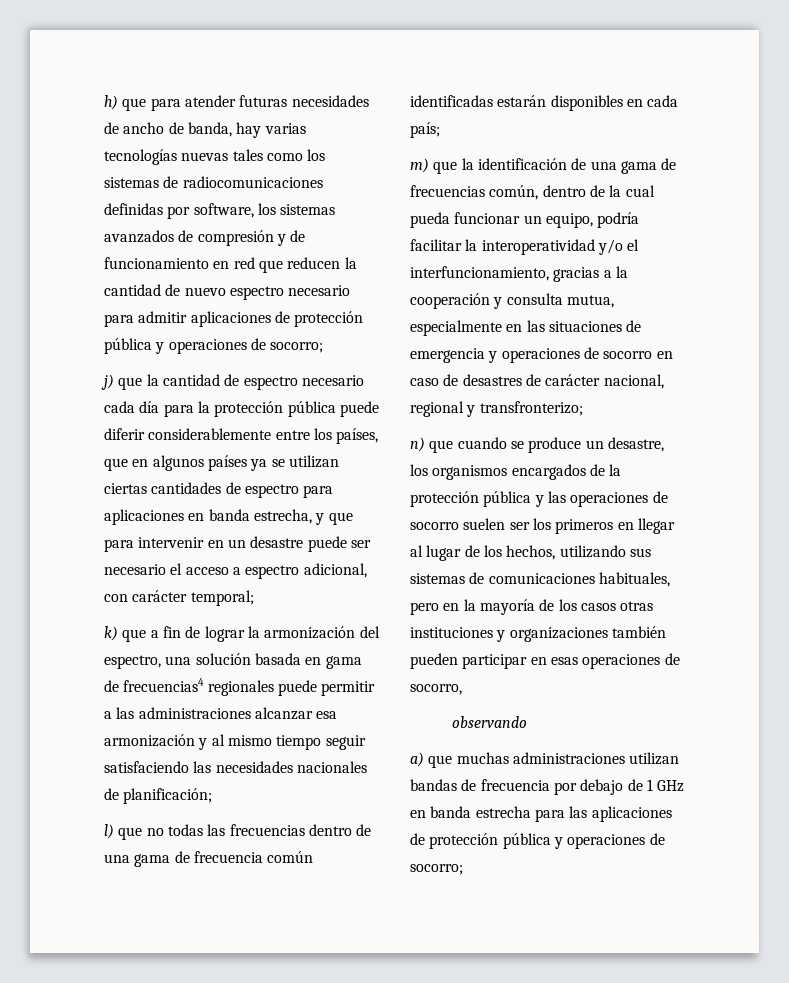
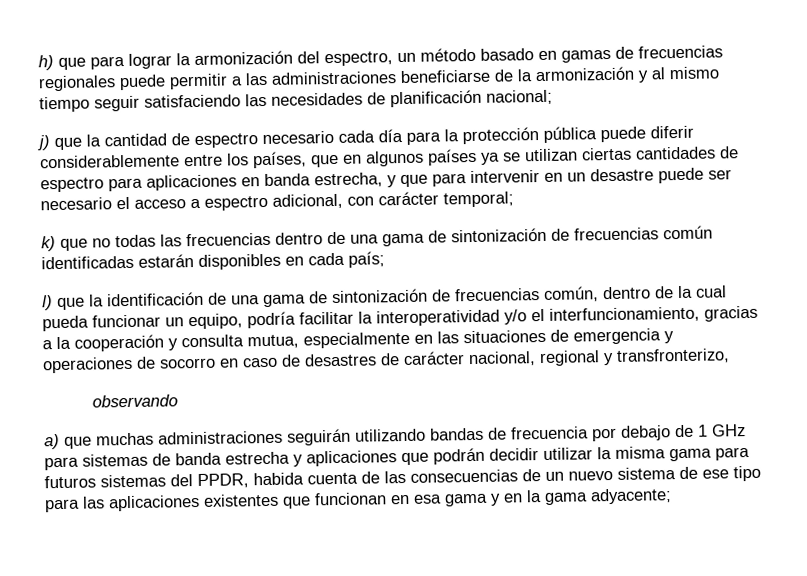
[184,95,369,107] [104,122,306,138] [104,149,326,165] [104,176,323,188] [104,203,336,219] [104,230,306,246] [104,257,357,273] [104,284,351,300] [104,311,364,327] [104,338,324,354] atender futuras necesidades de ancho de banda, hay varias tecnologías nuevas tales como los sistemas de radiocomunicaciones definidas por software, los sistemas avanzados de compresión y de funcionamiento en red que reducen la cantidad de nuevo espectro necesario para admitir aplicaciones de protección pública y operaciones de socorro; -> [128,45,723,69] [38,66,719,92] [39,89,553,113] lograr la armonización del espectro, un método basado en gamas de frecuencias regionales puede permitir a las administraciones beneficiarse de la armonización y al mismo tiempo seguir satisfaciendo las necesidades de planificación nacional;
[150,626,380,642] [104,653,362,669] [104,678,376,696] [104,707,338,720] [104,734,366,750] [104,761,367,773] [104,788,213,804] [104,824,143,840] a fin de lograr la armonización del espectro, una solución basada en gama de frecuencias4 regionales puede permitir a las administraciones alcanzar esa armonización y al mismo tiempo seguir satisfaciendo las necesidades nacionales de planificación; // l) que -> (88, 244) none
[193,851,263,863] frecuencia -> [451,227,659,243] sintonización de frecuencias
[410,158,429,173] m) -> [42,295,53,311] l)
(677, 164) none -> [332,288,451,304] sintonización de
[479,401,583,416] [410,437,664,453] [410,464,622,480] [410,491,668,507] [410,518,675,534] [410,545,651,561] [410,572,670,587] [410,599,654,615] [410,626,666,642] [410,653,680,669] [410,684,462,695] transfronterizo; // n) que cuando se produce un desastre, los organismos encargados de la protección pública y las operaciones de socorro suelen ser los primeros en llegar al lugar de los hechos, utilizando sus sistemas de comunicaciones habituales, pero en la mayoría de los casos otras instituciones y organizaciones también pueden participar en esas operaciones de socorro, -> [616,348,730,364] transfronterizo,
[629,752,680,765] utilizan -> [287,428,426,446] seguirán utilizando
[410,806,672,822] [410,833,665,849] [410,864,463,875] en banda estrecha para las aplicaciones de protección pública y operaciones de socorro; -> [44,446,750,471] [44,465,761,489] [45,488,672,513] para sistemas de banda estrecha y aplicaciones que podrán decidir utilizar la misma gama para futuros sistemas del PPDR, habida cuenta de las consecuencias de un nuevo sistema de ese tipo para las aplicaciones existentes que funcionan en esa gama y en la gama adyacente;

